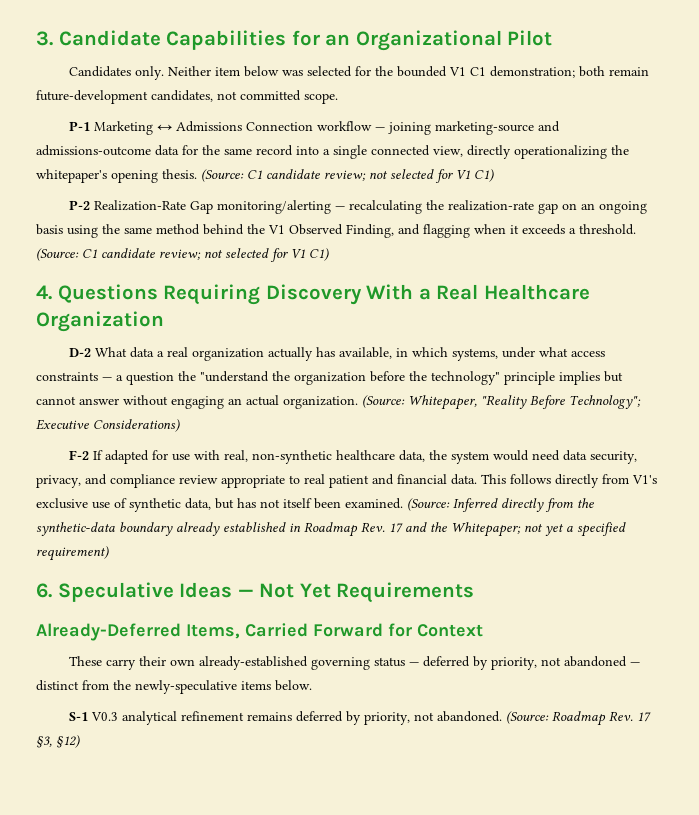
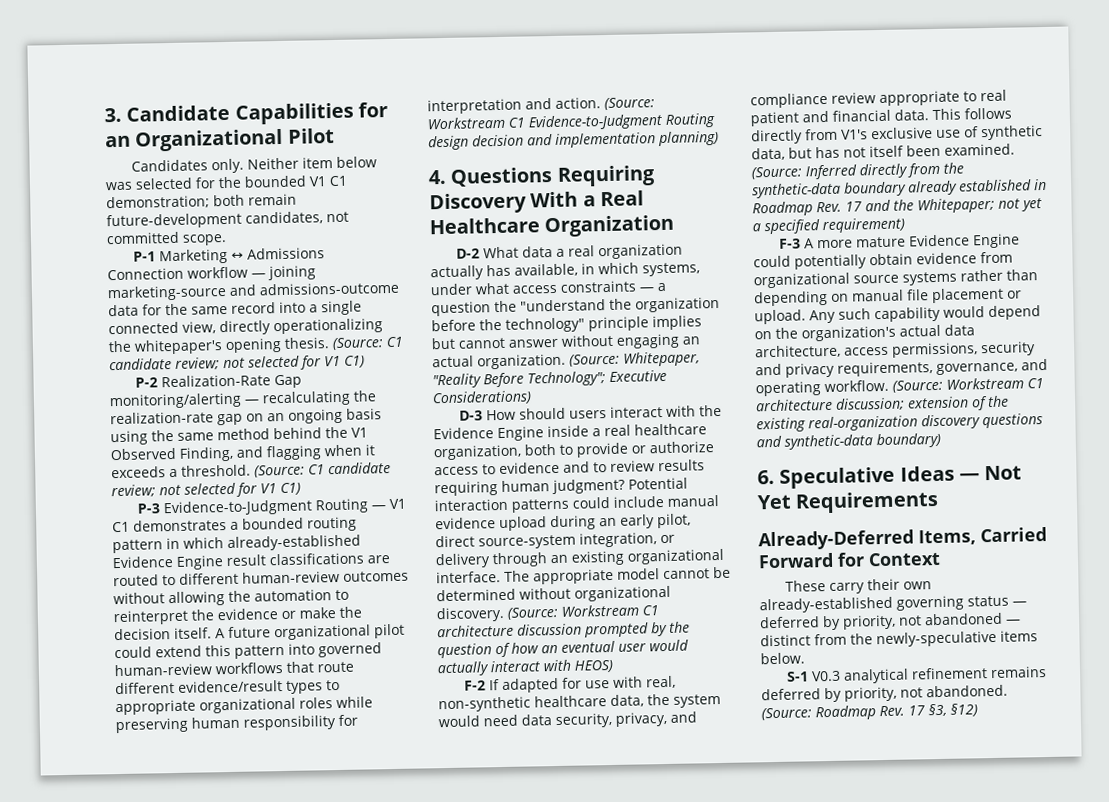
(329, 254) none -> [137,498,407,517] [112,516,357,533] [112,534,361,554] [112,552,390,570] [113,570,409,587] [113,589,349,607] [113,606,362,626] [114,623,405,641] [114,642,382,659] [114,661,354,677] [115,679,340,695] [115,696,373,716] [115,714,358,734] [427,97,655,115] [427,113,716,131] [428,130,719,151] // P-3 Evidence-to-Judgment Routing — V1 C1 demonstrates a bounded routing pattern in which already-established Evidence Engine result classifications are routed to different human-review outcomes without allowing the automation to reinterpret the evidence or make the decision itself. A future organizational pilot could extend this pattern into governed human-review workflows that route different evidence/result types to appropriate organizational roles while preserving human responsibility for interpretation and action. (Source: Workstream C1 Evidence-to-Judgment Routing design decision and implementation planning)
(180, 425) none -> [459,404,723,421] [433,423,707,442] [433,441,714,461] [434,459,705,476] [434,477,688,497] [434,495,719,513] [435,513,691,532] [435,532,675,550] [435,548,724,569] [436,566,731,585] [436,585,671,602] [436,604,659,623] [437,621,690,638] [437,639,689,659] [437,659,613,677] // D-3 How should users interact with the Evidence Engine inside a real healthcare organization, both to provide or authorize access to evidence and to review results requiring human judgment? Potential interaction patterns could include manual evidence upload during an early pilot, direct source-system integration, or delivery through an existing organizational interface. The appropriate model cannot be determined without organizational discovery. (Source: Workstream C1 architecture discussion prompted by the question of how an eventual user would actually interact with HEOS)
(109, 553) none -> [779,233,1021,249] [753,251,1013,270] [753,269,1038,289] [754,287,1022,307] [754,305,1041,325] [754,324,975,342] [755,341,1036,359] [755,358,1048,378] [755,377,1044,397] [756,395,1009,412] [756,413,1043,433] [756,432,941,450] // F-3 A more mature Evidence Engine could potentially obtain evidence from organizational source systems rather than depending on manual file placement or upload. Any such capability would depend on the organization's actual data architecture, access permissions, security and privacy requirements, governance, and operating workflow. (Source: Workstream C1 architecture discussion; extension of the existing real-organization discovery questions and synthetic-data boundary)

